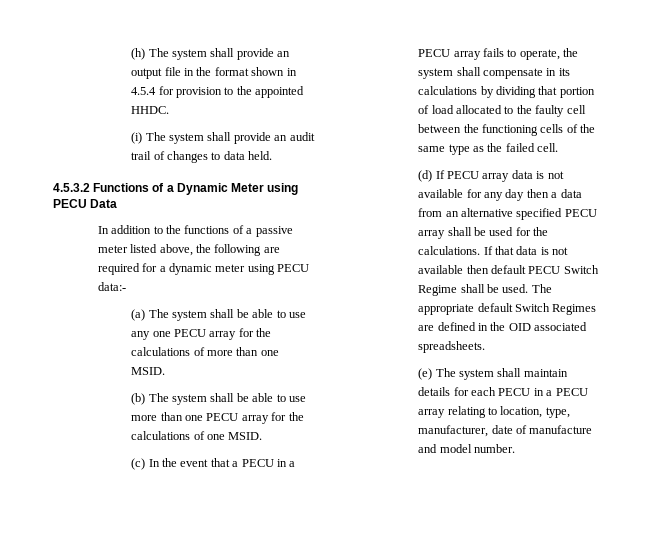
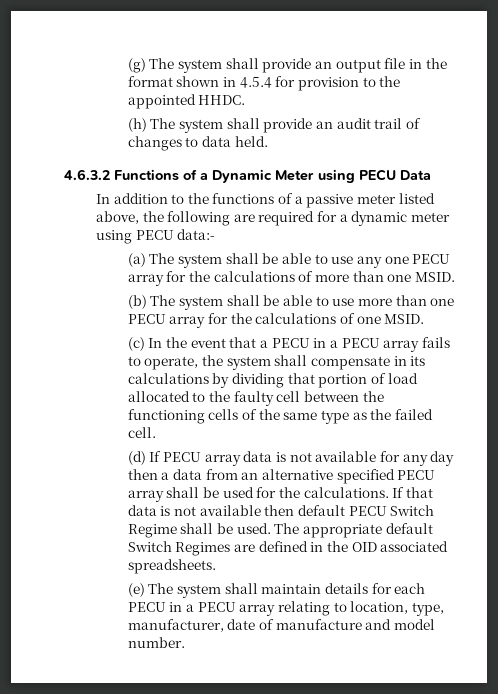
[131,48,146,60] (h) -> [127,58,146,73] (g)
[131,132,143,144] (i) -> [127,118,147,132] (h)
[53,183,90,192] 4.5.3.2 -> [64,169,110,180] 4.6.3.2

